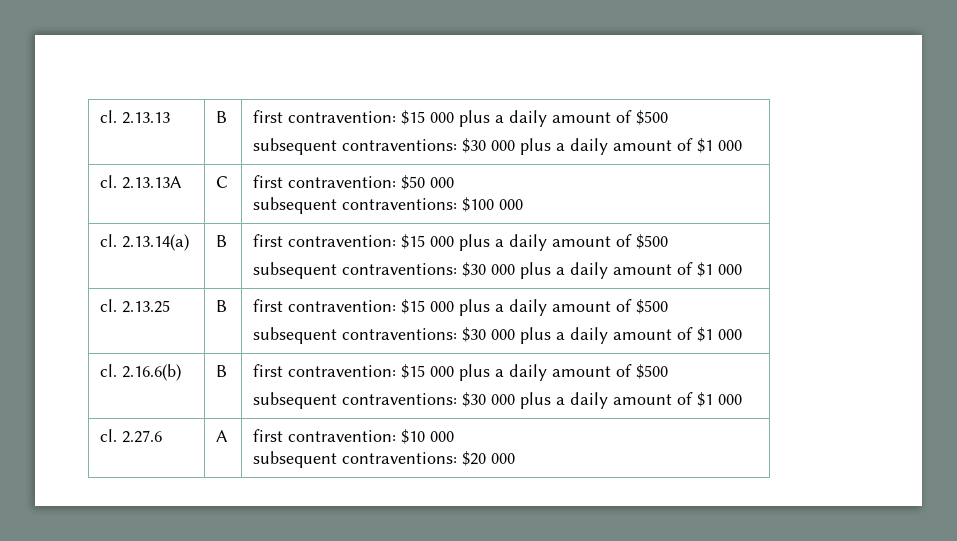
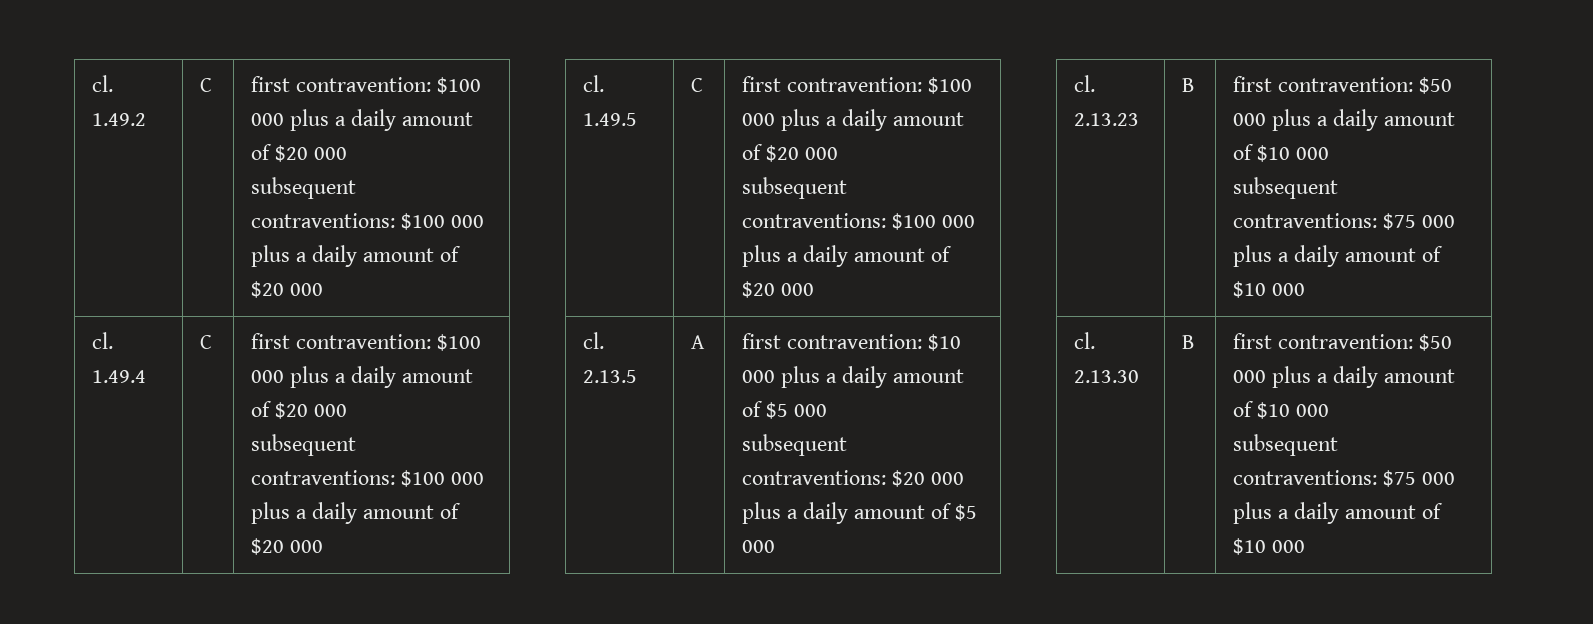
[100,110,171,124] [216,111,228,123] [253,110,669,127] [253,138,743,155] [100,175,183,189] [216,176,229,188] [253,175,455,190] [253,197,524,214] [100,234,190,251] [216,235,228,247] [253,234,669,251] [253,262,743,279] [100,299,171,313] [216,300,228,312] [253,299,669,316] [253,327,743,344] [100,364,182,381] [216,365,228,377] [253,364,669,381] [253,392,743,409] [100,429,163,443] cl. 2.13.13 | B | first contravention: $15 000 plus a daily amount of $500 // subsequent contraventions: $30 000 plus a daily amount of $1 000 // cl. 2.13.13A | C | first contravention: $50 000 // subsequent contraventions: $100 000 // cl. 2.13.14(a) | B | first contravention: $15 000 plus a daily amount of $500 // subsequent contraventions: $30 000 plus a daily amount of $1 000 // cl. 2.13.25 | B | first contravention: $15 000 plus a daily amount of $500 // subsequent contraventions: $30 000 plus a daily amount of $1 000 // cl. 2.16.6(b) | B | first contravention: $15 000 plus a daily amount of $500 // subsequent contraventions: $30 000 plus a daily amount of $1 000 // cl. 2.27.6 -> [92,75,114,92] [92,113,147,126] [200,78,213,92] [251,76,482,94] [251,109,473,131] [251,144,348,162] [251,177,357,199] [251,213,485,230] [251,245,461,267] [251,281,324,298] [92,332,114,349] [92,370,147,383] [200,335,213,349] [251,333,482,351] [251,366,473,388] [251,401,348,419] [251,434,357,456] [251,470,485,487] [251,502,461,524] [251,538,324,555] [583,75,605,92] [583,113,638,126] [691,78,704,92] [742,76,973,94] [742,109,964,131] [742,144,839,162] [742,177,848,199] [742,213,976,230] [742,245,952,267] [742,281,815,298] [583,332,605,349] [583,370,638,383] cl. 1.49.2 | C | first contravention: $100 000 plus a daily amount of $20 000 // subsequent contraventions: $100 000 plus a daily amount of $20 000 // cl. 1.49.4 | C | first contravention: $100 000 plus a daily amount of $20 000 // subsequent contraventions: $100 000 plus a daily amount of $20 000 // cl. 1.49.5 | C | first contravention: $100 000 plus a daily amount of $20 000 // subsequent contraventions: $100 000 plus a daily amount of $20 000 // cl. 2.13.5
[253,451,487,468] // subsequent contraventions: $20 -> [781,366,964,388] [742,401,828,419] [742,434,848,456] [742,470,965,487] [742,502,977,524] [742,540,776,553] [1074,75,1096,92] [1074,113,1140,126] [1182,78,1195,92] [1233,76,1453,94] [1233,109,1455,131] [1233,144,1330,162] [1233,177,1339,199] [1233,213,1456,230] [1233,245,1443,267] [1233,281,1306,298] [1074,332,1096,349] [1074,370,1140,383] [1182,335,1195,349] [1233,333,1453,351] [1233,366,1455,388] [1233,401,1330,419] [1233,434,1339,456] [1233,470,1456,487] [1233,502,1443,524] [1233,538,1267,555] plus a daily amount of $5 000 // subsequent contraventions: $20 000 plus a daily amount of $5 000 // cl. 2.13.23 | B | first contravention: $50 000 plus a daily amount of $10 000 // subsequent contraventions: $75 000 plus a daily amount of $10 000 // cl. 2.13.30 | B | first contravention: $50 000 plus a daily amount of $10 000 // subsequent contraventions: $75 000 plus a daily amount of $10

